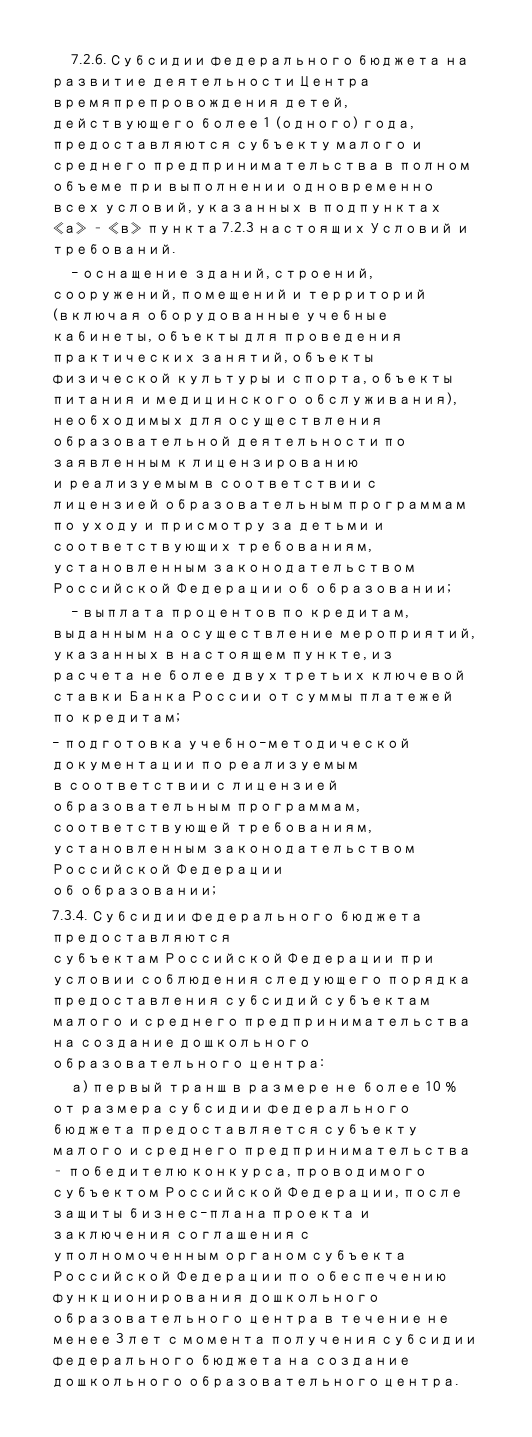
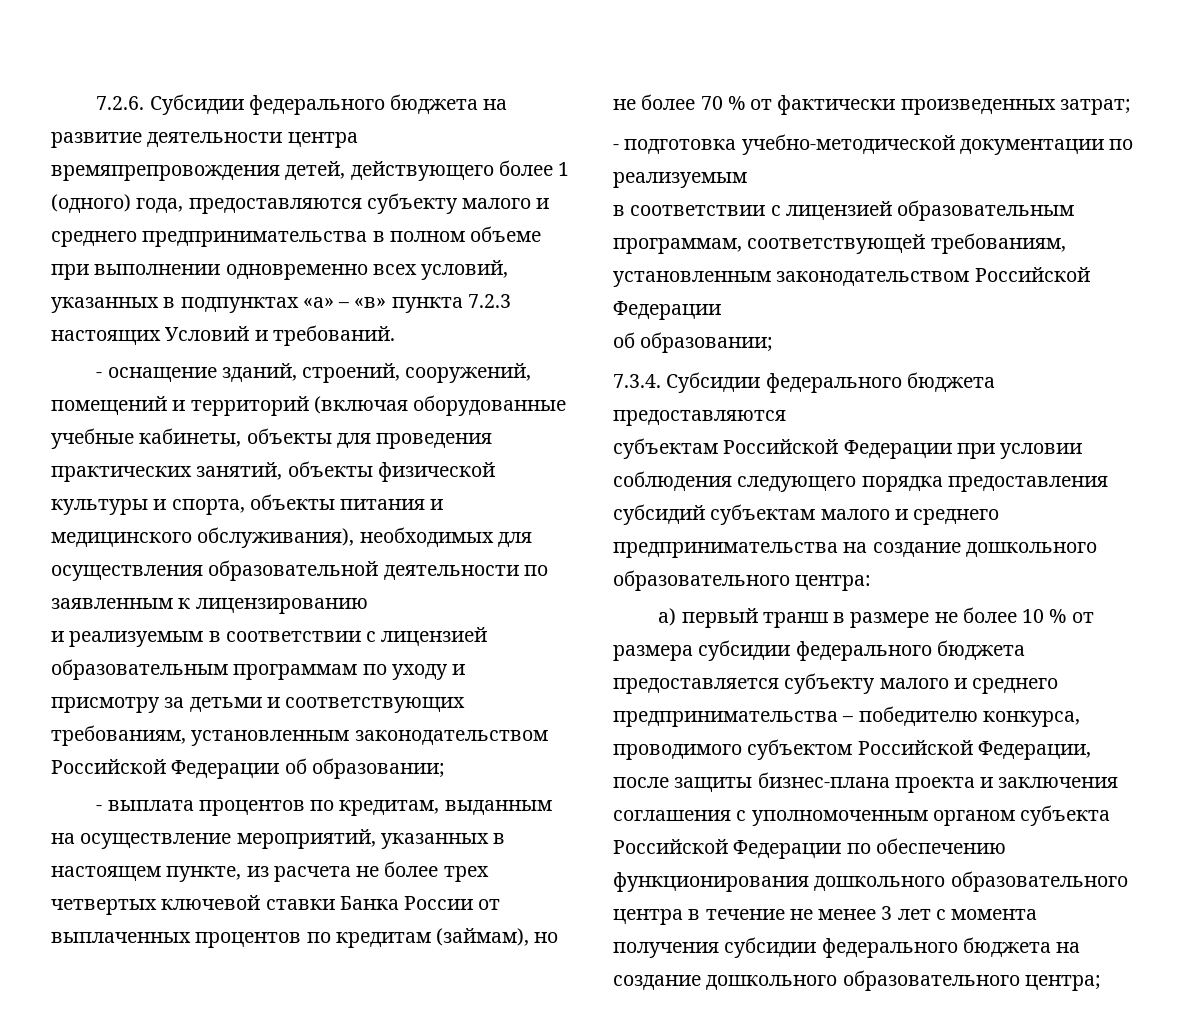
[299,76,372,88] Центра -> [287,132,358,148] центра
[230,672,367,682] двух третьих -> [443,866,489,882] [51,899,157,915] трех четвертых
[294,691,454,703] [52,713,180,724] суммы платежей по кредитам; -> [51,928,559,948] [613,94,1131,115] выплаченных процентов по кредитам (займам), но не более 70 % от фактически произведенных затрат;
[383,1378,460,1388] центра. -> [1024,975,1101,991] центра;

